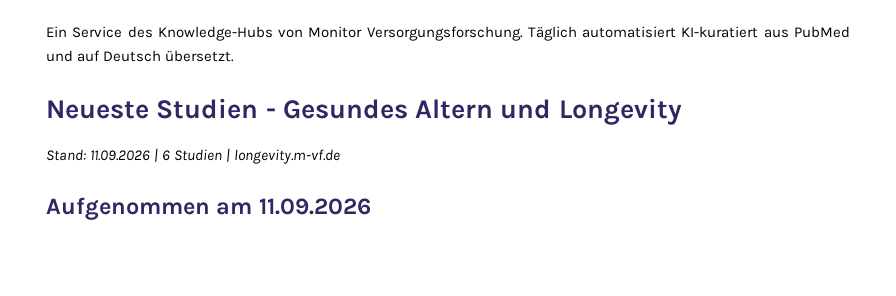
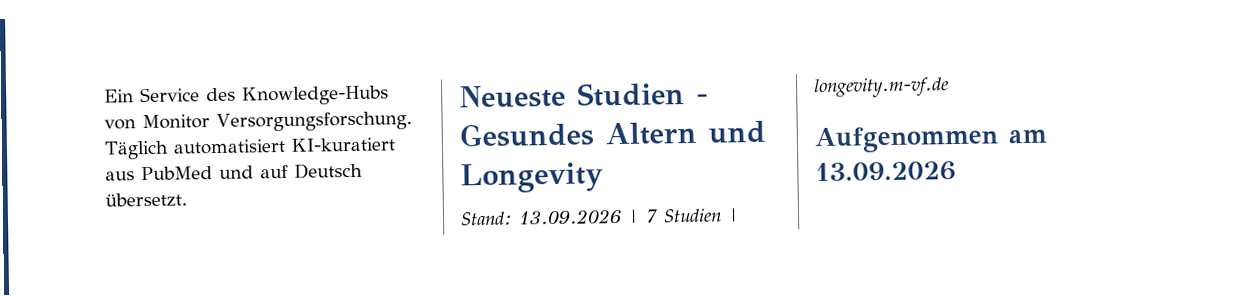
[90,148,171,162] 11.09.2026 | 6 -> [518,208,658,225] 13.09.2026 | 7
[258,198,371,215] 11.09.2026 -> [815,160,957,183] 13.09.2026

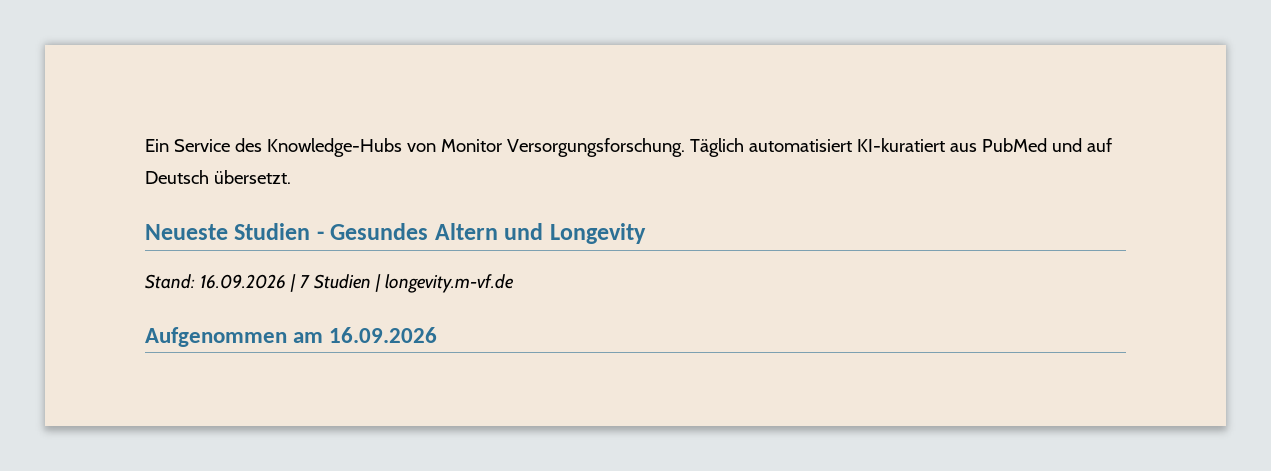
[518,208,622,225] 13.09.2026 -> [199,274,286,289] 16.09.2026
[815,160,957,183] 13.09.2026 -> [329,327,438,343] 16.09.2026

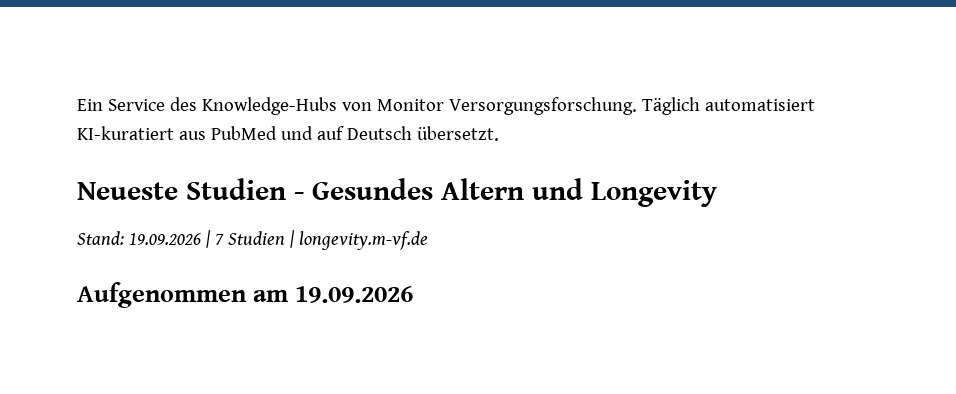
[199,274,286,289] 16.09.2026 -> [128,233,201,245] 19.09.2026
[329,327,438,343] 16.09.2026 -> [295,286,414,303] 19.09.2026

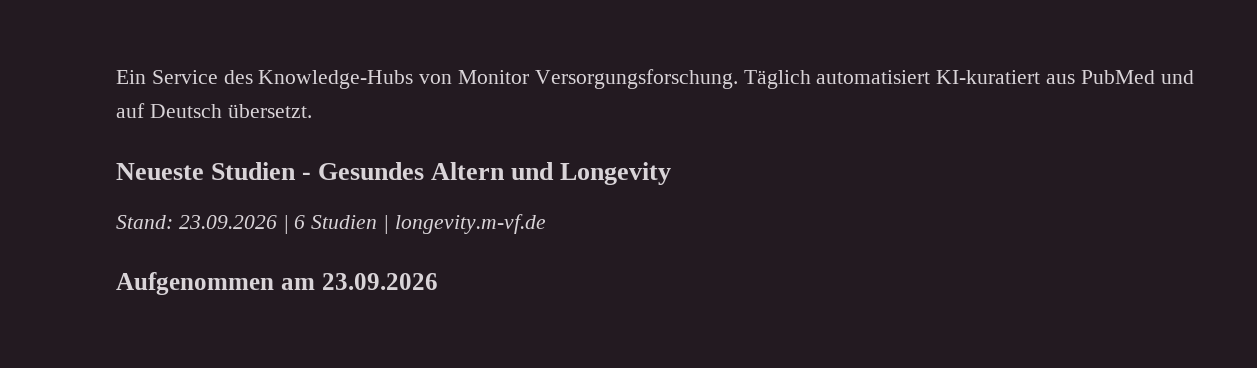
[128,230,224,248] 19.09.2026 | 7 -> [178,215,306,234] 23.09.2026 | 6
[295,286,414,303] 19.09.2026 -> [321,273,438,290] 23.09.2026

